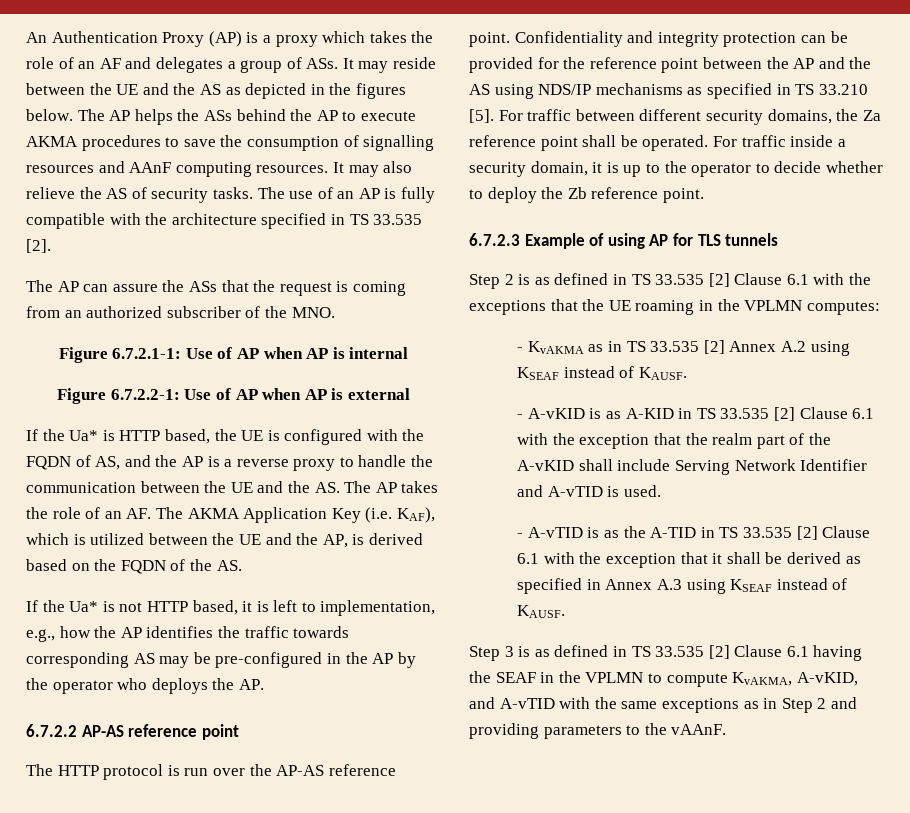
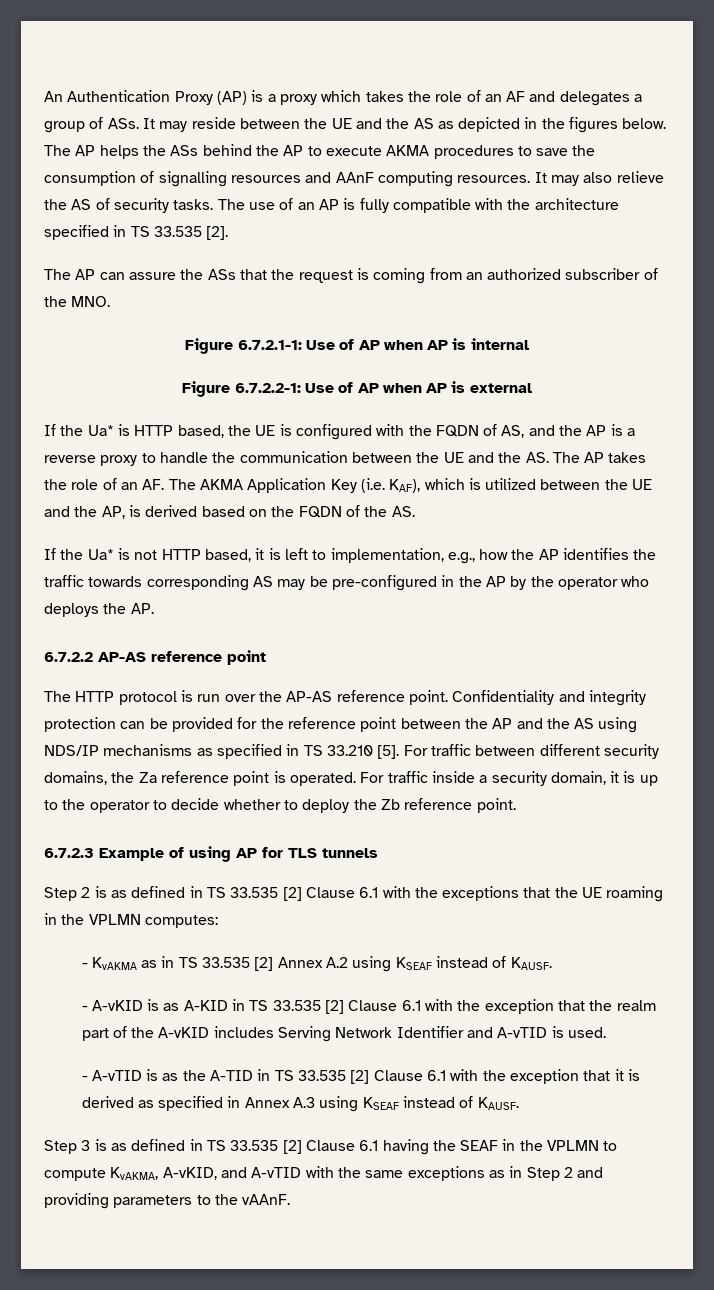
[582,135,638,147] shall be -> [273,771,286,783] is
[578,459,671,471] shall include -> [213,1026,274,1038] includes
[726,552,783,564] shall be -> [627,1069,640,1081] is

